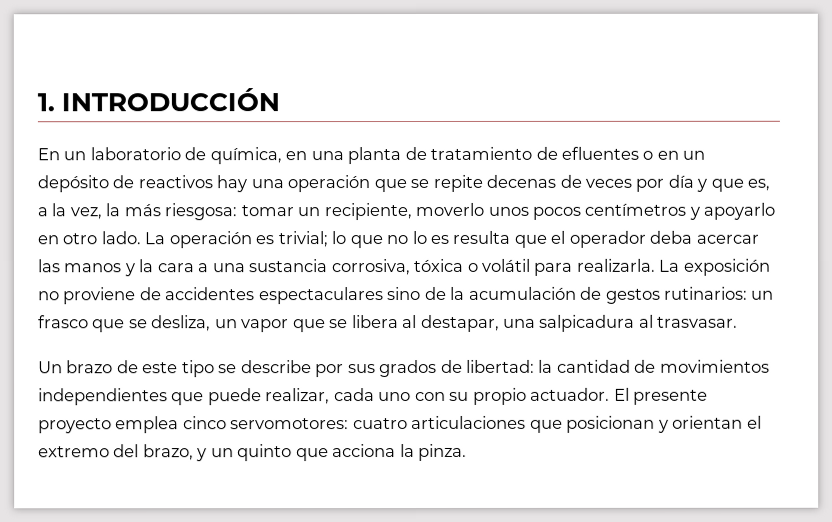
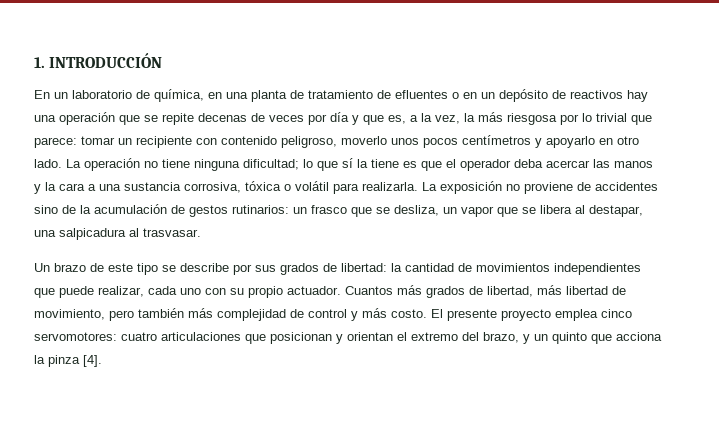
[164,203,412,221] riesgosa: tomar un recipiente, -> [507,113,652,125] [34,136,337,148] riesgosa por lo trivial que parece: tomar un recipiente con contenido peligroso,
[255,230,511,249] es trivial; lo que no lo es resulta -> [144,158,417,171] no tiene ninguna dificultad; lo que sí la tiene es
[258,287,384,305] espectaculares -> (658, 186) none
(611, 394) none -> [345,285,626,298] [34,308,427,321] Cuantos más grados de libertad, más libertad de movimiento, pero también más complejidad de control y más costo.
[418,443,468,461] pinza. -> [48,355,102,367] pinza [4].

